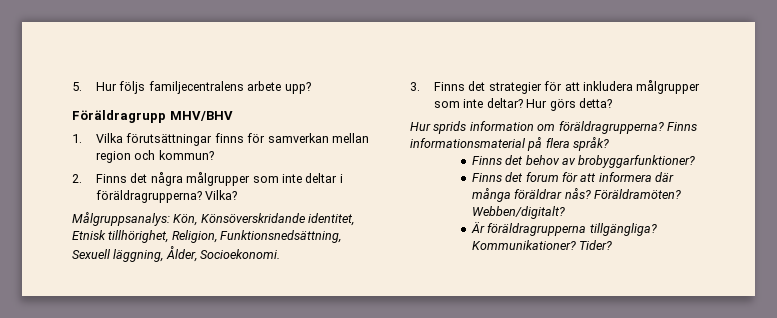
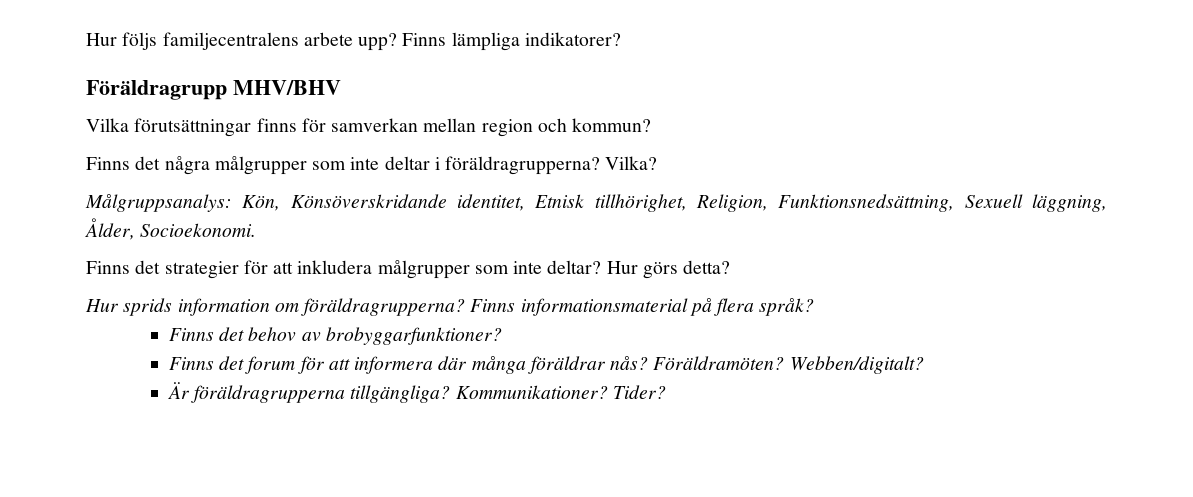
[72,82,82,91] 5. -> (86, 39) none
(311, 88) none -> [402,32,621,51] Finns lämpliga indikatorer?
[72,134,82,143] 1. -> (341, 87) none
[72,174,82,183] 2. -> (652, 125) none
[410,82,420,91] 3. -> (257, 230) none

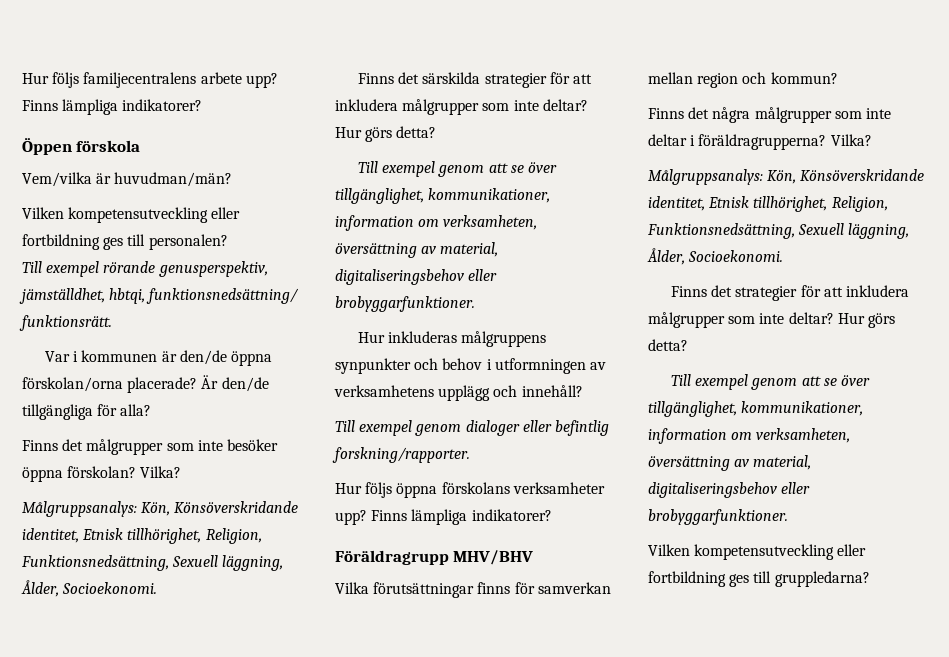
(621, 39) none -> [22,138,141,155] [22,172,233,187] [22,207,241,223] [22,234,228,250] [22,261,268,277] [19,288,300,304] [19,315,112,331] [45,350,273,366] [22,375,269,393] [22,404,152,420] [22,439,278,455] [22,466,182,482] [22,501,299,517] [22,528,262,544] [21,555,284,571] [21,580,158,597] [358,72,593,88] [335,99,588,115] [335,126,437,142] [358,161,558,177] [335,188,551,204] [335,215,538,231] [335,242,499,258] [335,269,498,285] [335,296,475,312] [358,331,547,347] [335,358,606,374] [334,385,583,401] [335,420,609,436] [332,447,470,463] [335,482,605,498] [335,509,552,525] // Öppen förskola // Vem/vilka är huvudman/män? // Vilken kompetensutveckling eller fortbildning ges till personalen? // Till exempel rörande genusperspektiv, jämställdhet, hbtqi, funktionsnedsättning/ funktionsrätt. // Var i kommunen är den/de öppna förskolan/orna placerade? Är den/de tillgängliga för alla? // Finns det målgrupper som inte besöker öppna förskolan? Vilka? // Målgruppsanalys: Kön, Könsöverskridande identitet, Etnisk tillhörighet, Religion, Funktionsnedsättning, Sexuell läggning, Ålder, Socioekonomi. // Finns det särskilda strategier för att inkludera målgrupper som inte deltar? Hur görs detta? // Till exempel genom att se över tillgänglighet, kommunikationer, information om verksamheten, översättning av material, digitaliseringsbehov eller brobyggarfunktioner. // Hur inkluderas målgruppens synpunkter och behov i utformningen av verksamhetens upplägg och innehåll? // Till exempel genom dialoger eller befintlig forskning/rapporter. // Hur följs öppna förskolans verksamheter upp? Finns lämpliga indikatorer?
[85,298,815,316] [168,327,502,345] [168,356,924,374] [167,382,666,403] Hur sprids information om föräldragrupperna? Finns informationsmaterial på flera språk? // Finns det behov av brobyggarfunktioner? // Finns det forum för att informera där många föräldrar nås? Föräldramöten? Webben/digitalt? // Är föräldragrupperna tillgängliga? Kommunikationer? Tider? -> [671,374,871,390] [648,401,864,417] [648,428,851,444] [648,455,812,471] [648,482,811,498] [648,509,788,525] [648,544,867,560] [648,571,870,587] Till exempel genom att se över tillgänglighet, kommunikationer, information om verksamheten, översättning av material, digitaliseringsbehov eller brobyggarfunktioner. // Vilken kompetensutveckling eller fortbildning ges till gruppledarna?

